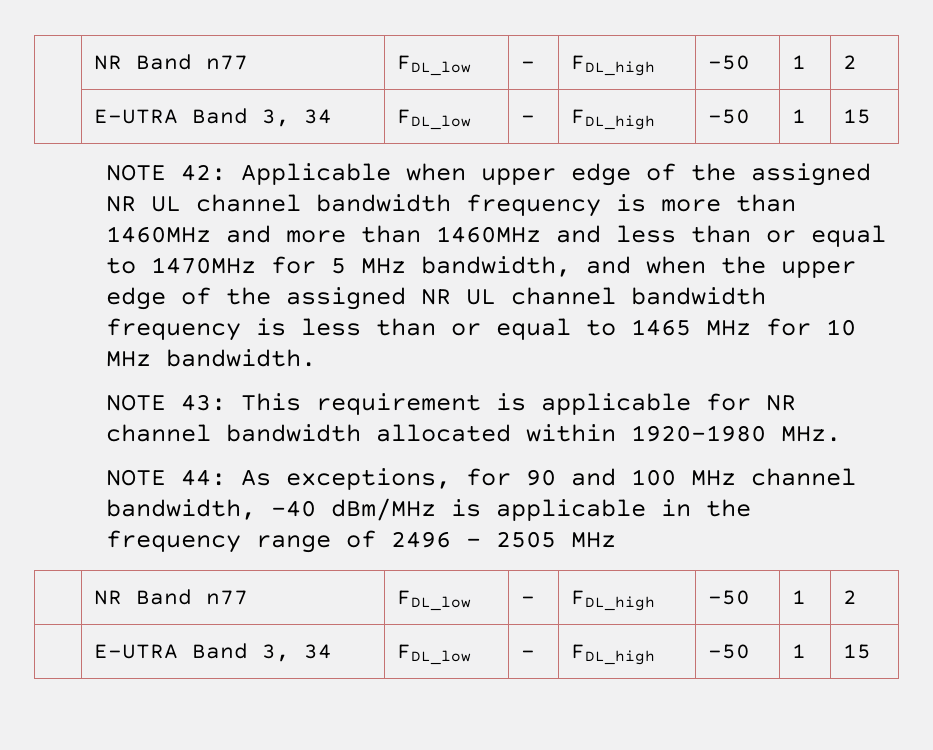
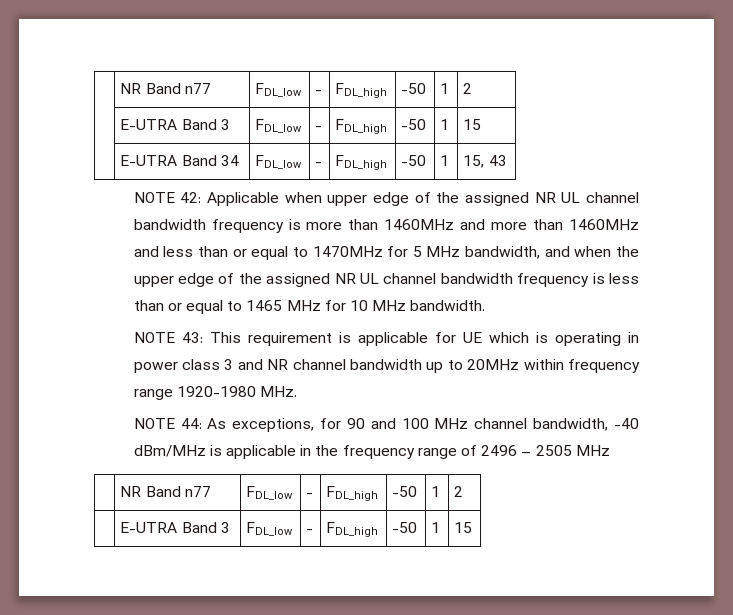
[262,109,333,127] [397,109,472,130] [521,115,536,123] [571,109,656,130] [708,109,751,124] [792,109,807,123] [843,109,872,124] 3, 34 | FDL_low | - | FDL_high | -50 | 1 | 15 -> [220,119,230,130] [255,119,303,133] [315,126,323,130] [335,119,388,134] [401,119,427,130] [440,119,450,130] [463,119,482,130] [120,155,239,166] [255,155,303,169] [315,162,323,166] [335,155,388,170] [401,155,427,166] [440,155,450,166] [463,155,507,168] 3 | FDL_low | - | FDL_high | -50 | 1 | 15 // | E-UTRA Band 34 | FDL_low | - | FDL_high | -50 | 1 | 15, 43
[765,395,796,411] [105,424,616,442] NR channel bandwidth allocated within -> [462,332,640,346] [133,359,640,373] [133,389,173,400] UE which is operating in power class 3 and NR channel bandwidth up to 20MHz within frequency range
[262,644,333,662] 3, 34 -> [220,522,230,533] 3

